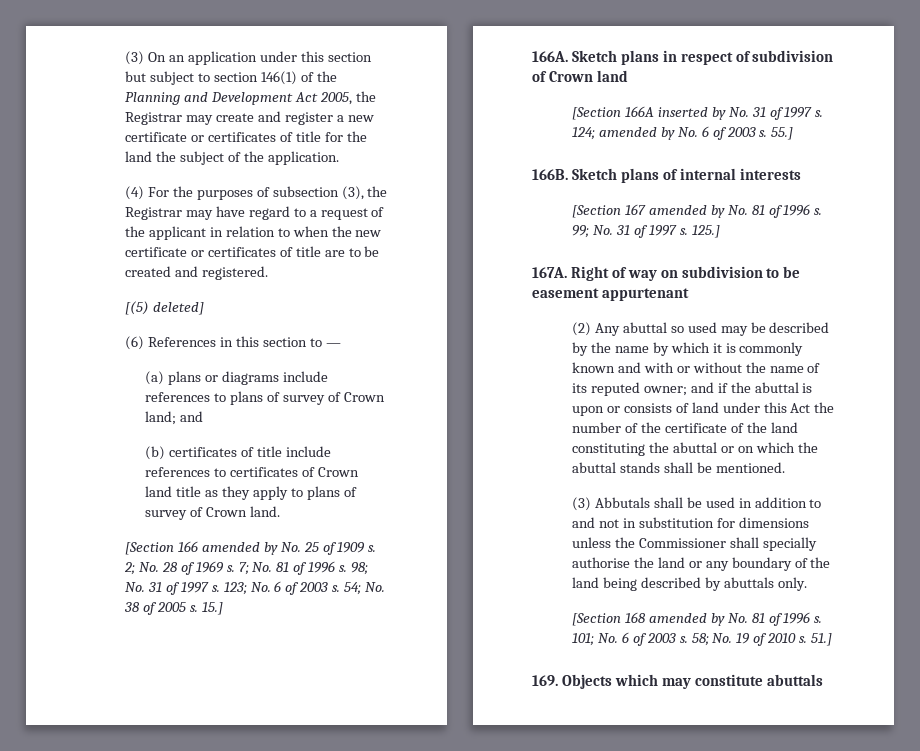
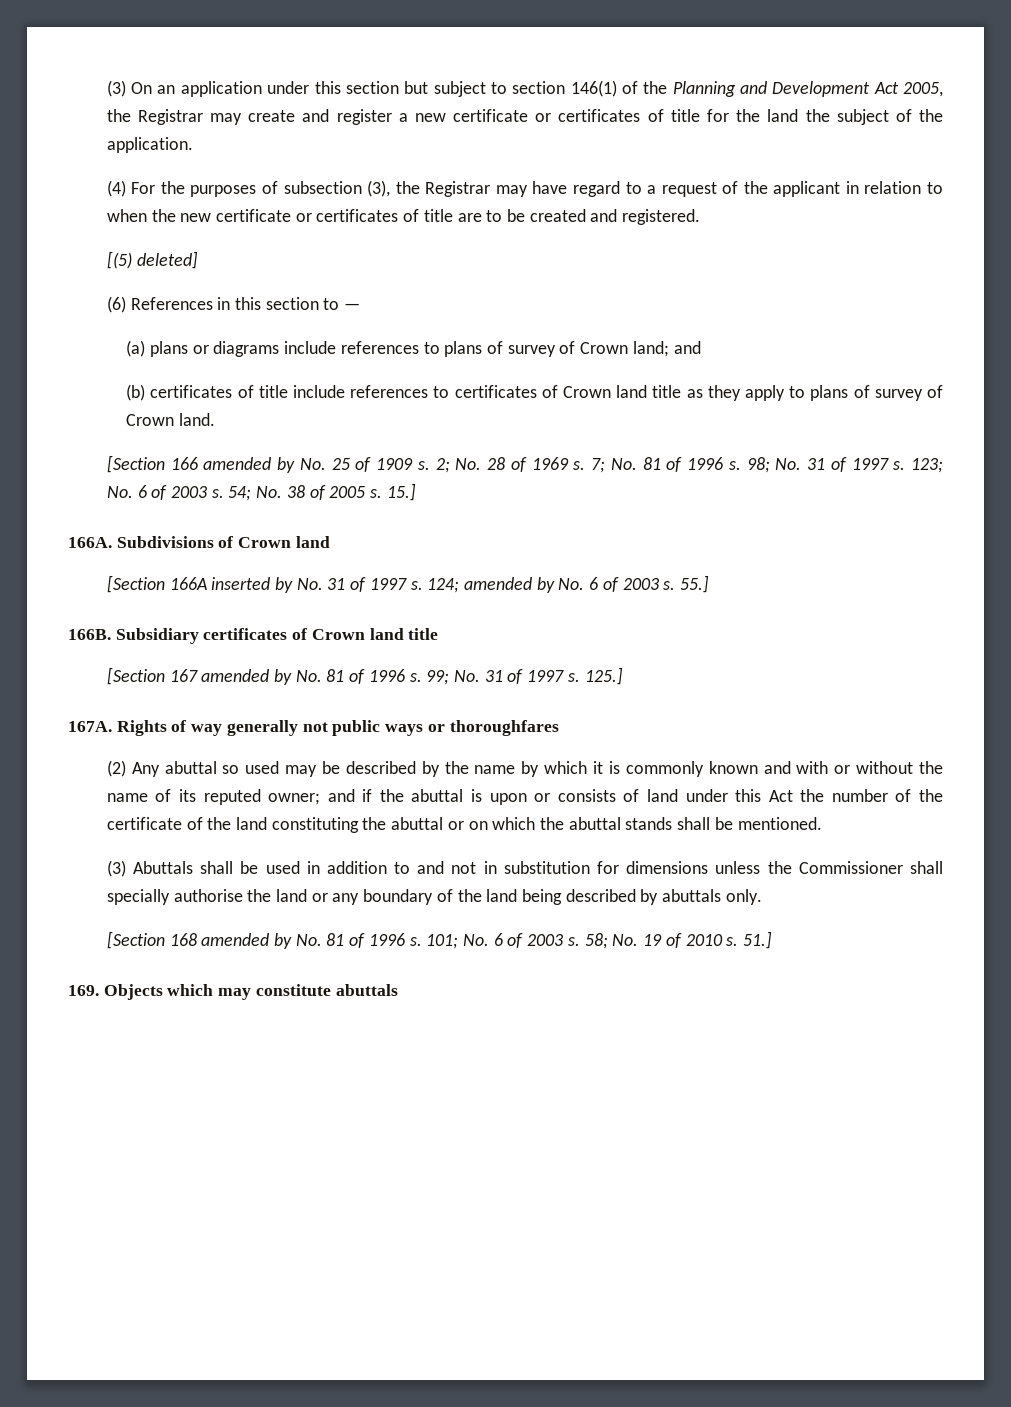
[571,50,834,65] Sketch plans in respect of subdivision -> [116,536,214,548] Subdivisions
[571,168,801,183] Sketch plans of internal interests -> [115,628,439,644] Subsidiary certificates of Crown land title
[570,266,609,281] Right -> [116,720,167,736] Rights
[660,266,801,278] [532,288,689,301] on subdivision to be easement appurtenant -> [226,720,559,736] generally not public ways or thoroughfares
[594,497,650,508] Abbutals -> [132,861,193,874] Abuttals

